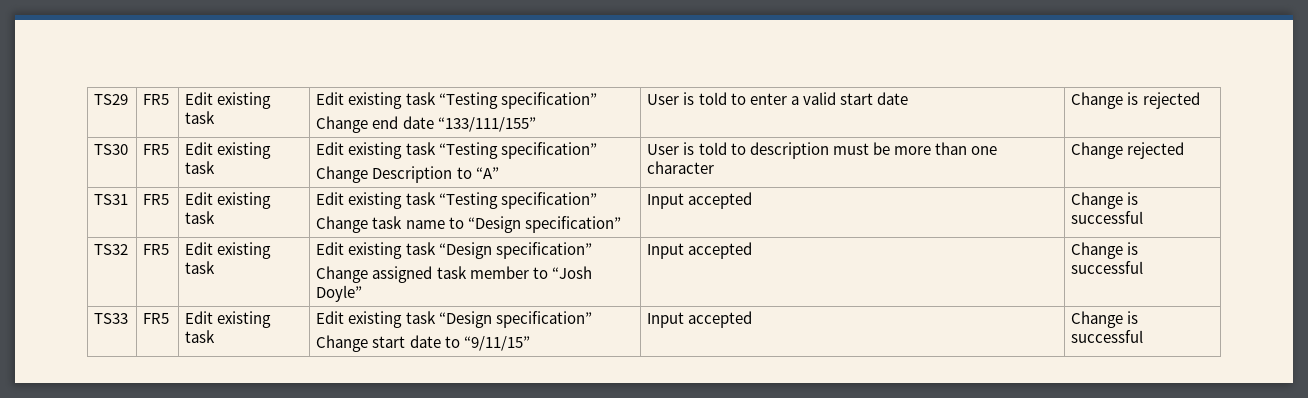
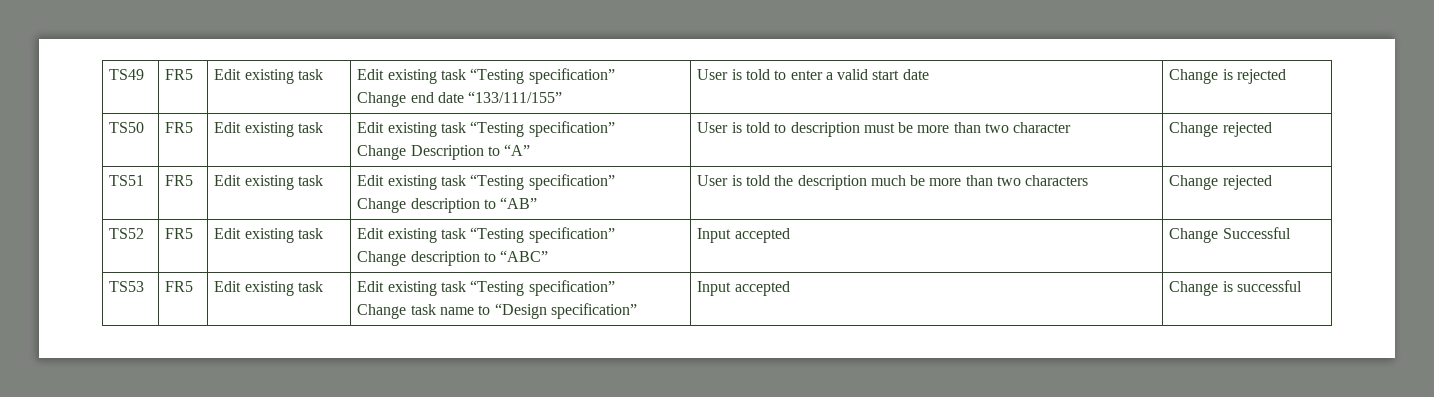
[94,94,129,105] TS29 -> [109,69,145,80] TS49
[94,144,129,155] TS30 -> [109,122,145,133] TS50
[970,146,997,155] one -> [985,123,1010,133] two
[94,194,129,205] TS31 -> [109,175,145,186] [165,175,194,186] [214,175,323,190] [357,174,615,190] [357,197,538,213] [697,175,1089,190] [1169,175,1272,190] [109,228,145,239] [165,228,194,239] [214,228,323,243] [357,227,615,243] [357,250,549,266] [697,228,790,243] [1169,227,1291,243] [109,281,145,292] TS51 | FR5 | Edit existing task | Edit existing task “Testing specification” // Change description to “AB” | User is told the description much be more than two characters | Change rejected // TS52 | FR5 | Edit existing task | Edit existing task “Testing specification” // Change description to “ABC” | Input accepted | Change Successful // TS53
[94,244,129,255] [143,244,170,255] [185,242,272,259] [185,261,216,274] [316,242,592,259] [316,266,592,283] [316,285,363,302] [647,242,753,259] [1071,242,1139,259] [1071,261,1144,274] [94,313,129,324] [143,313,170,324] [185,311,272,328] [185,330,216,343] [316,311,592,328] [316,335,530,352] [647,311,753,328] [1071,311,1139,328] [1071,330,1144,343] // TS32 | FR5 | Edit existing task | Edit existing task “Design specification” // Change assigned task member to “Josh Doyle” | Input accepted | Change is successful // TS33 | FR5 | Edit existing task | Edit existing task “Design specification” // Change start date to “9/11/15” | Input accepted | Change is successful -> (1302, 286) none

